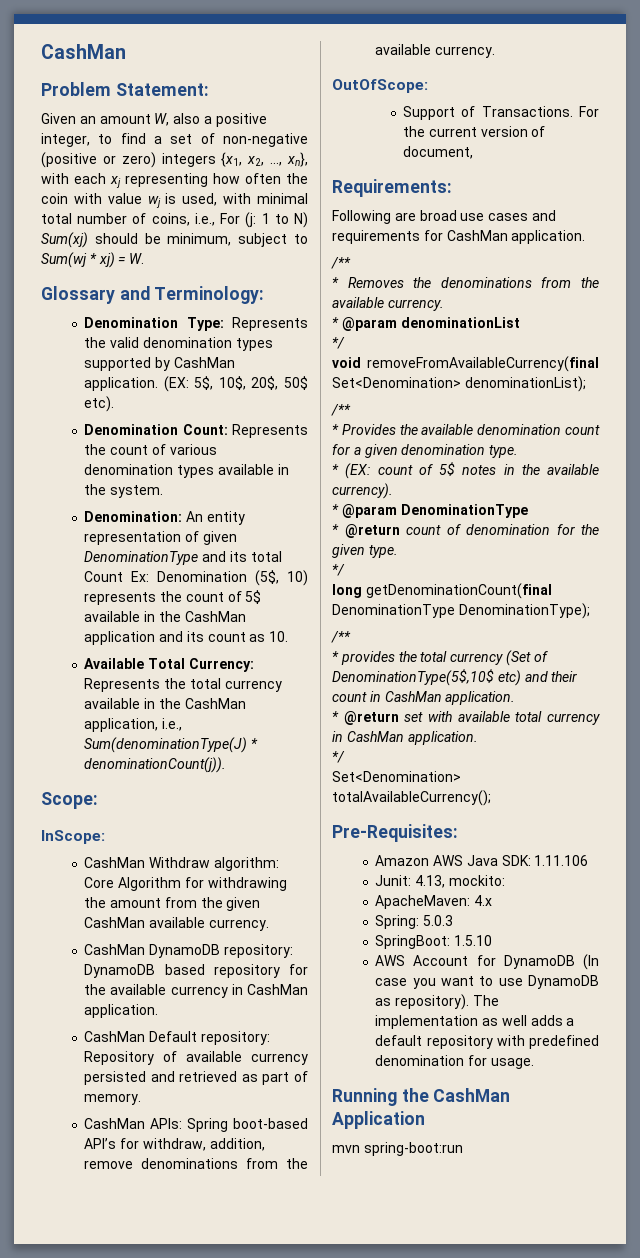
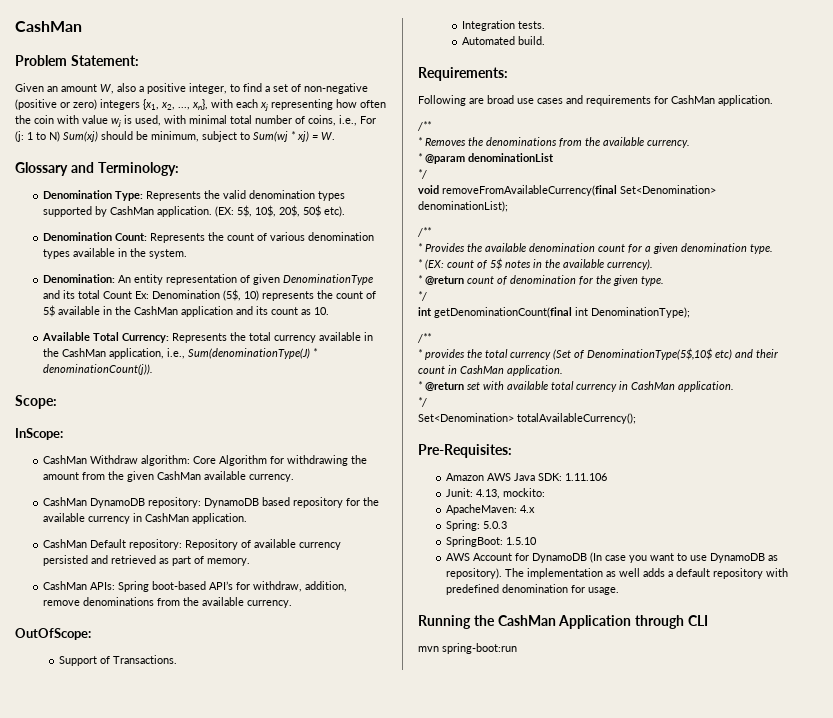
[579,106,599,117] [403,126,546,137] [403,146,474,159] For the current version of document, -> [462,20,546,31] [462,36,546,45] // Integration tests. // Automated build.
[332,504,528,518] // * @param DenominationType -> (653, 264) none
[332,583,552,599] [332,604,455,618] long getDenominationCount(final DenominationType -> [418,307,588,318] int getDenominationCount(final int
(425, 1120) none -> [635,615,708,629] through CLI

